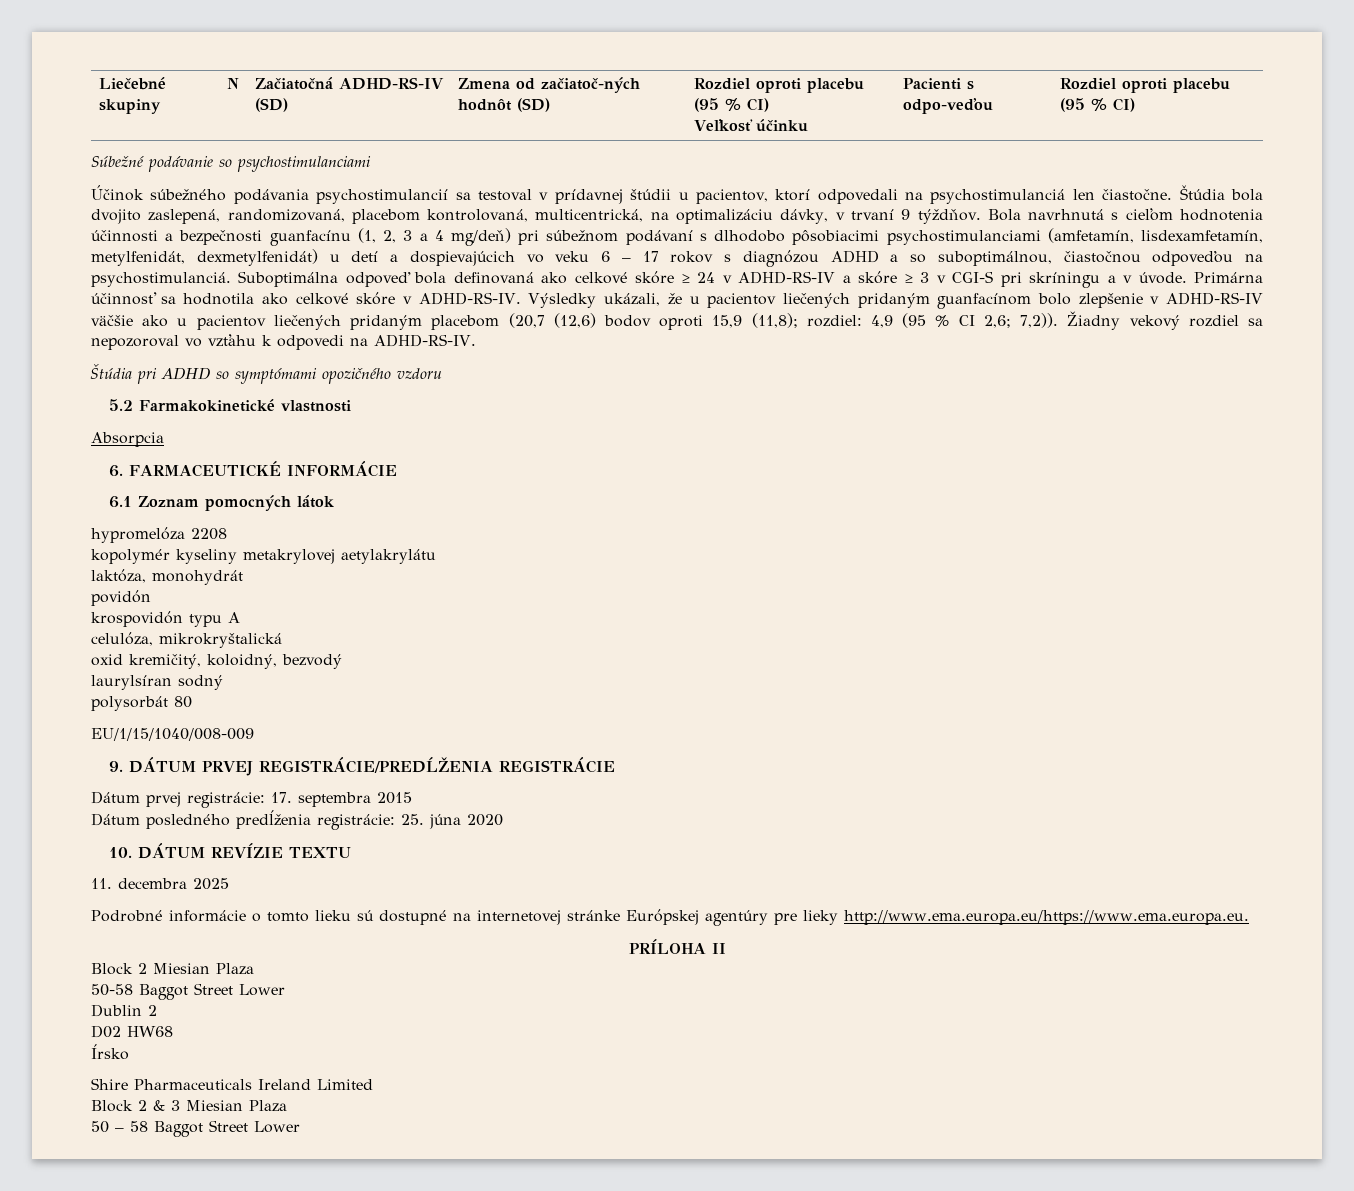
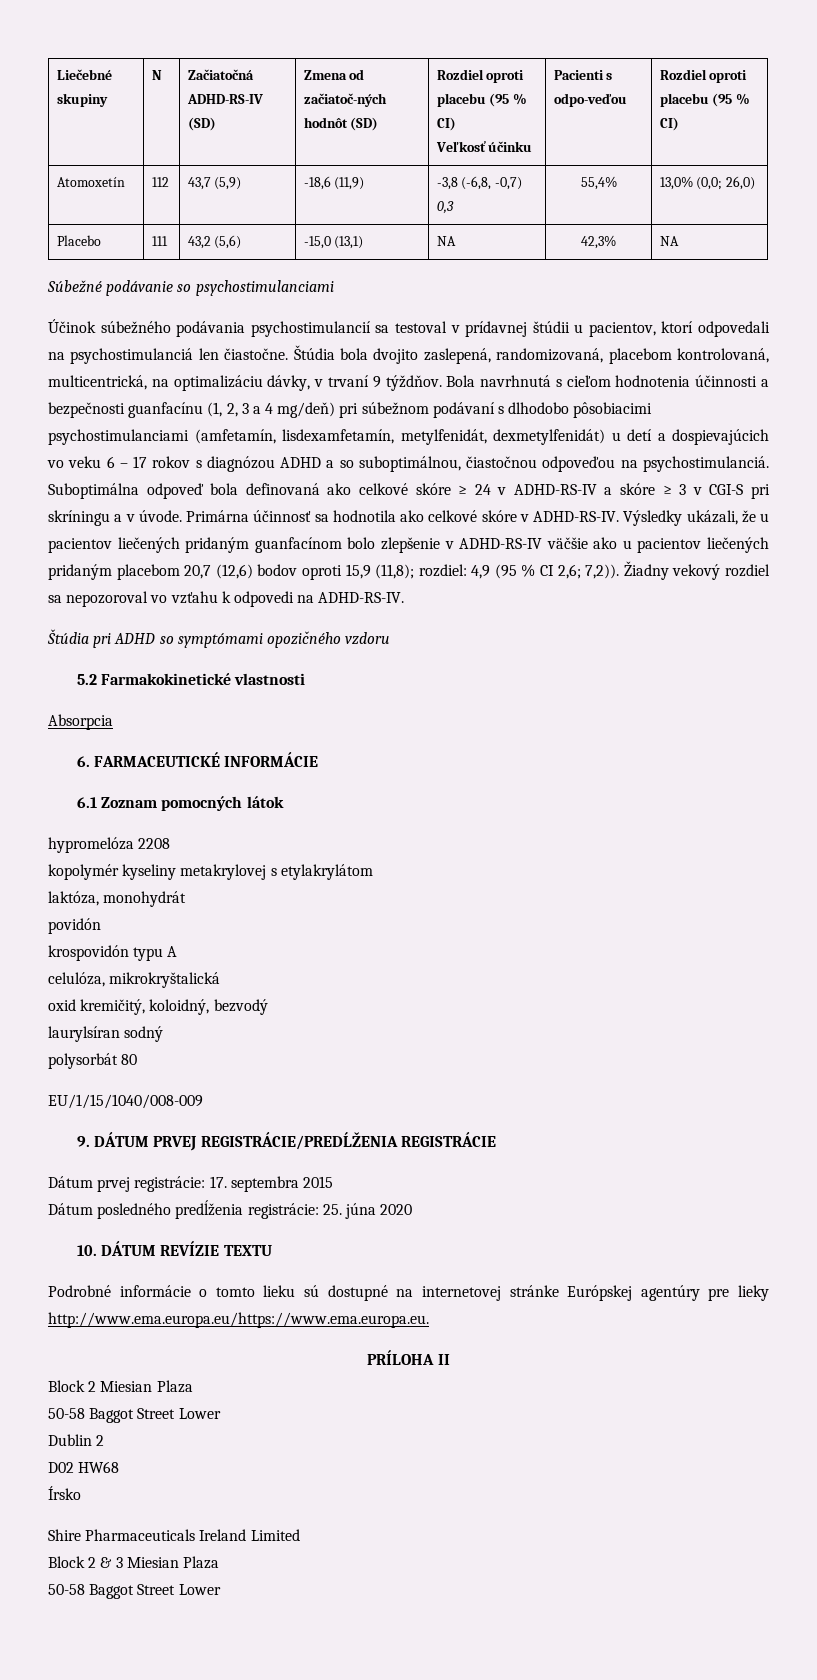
(1135, 105) none -> [56,177,125,187] [151,177,169,187] [187,177,242,190] [303,176,365,190] [436,176,523,190] [436,201,454,214] [580,176,617,190] [659,176,756,190] [56,235,101,246] [151,236,168,246] [187,235,242,249] [303,236,364,249] [436,236,456,246] [581,235,616,249] [659,236,679,246] // Atomoxetín | 112 | 43,7 (5,9) | -18,6 (11,9) | -3,8 (-6,8, -0,7) 0,3 | 55,4% | 13,0% (0,0; 26,0) // Placebo | 111 | 43,2 (5,6) | -15,0 (13,1) | NA | 42,3% | NA
[508,313,545,328] (20,7 -> [184,565,212,579] 20,7
[341,549,436,564] aetylakrylátu -> [270,864,373,880] s etylakrylátom
[91,878,229,890] // 11. decembra 2025 -> (272, 1250) none
[91,1121,148,1133] 50 – 58 -> [48,1584,85,1595] 50-58

